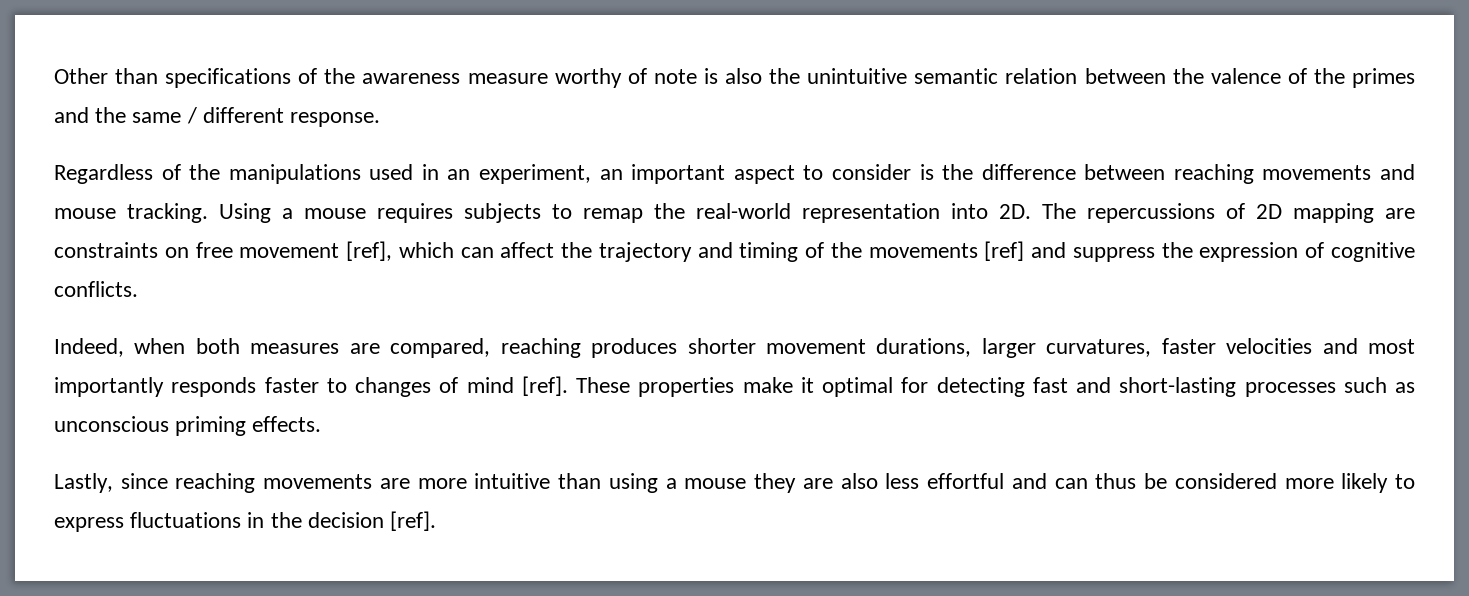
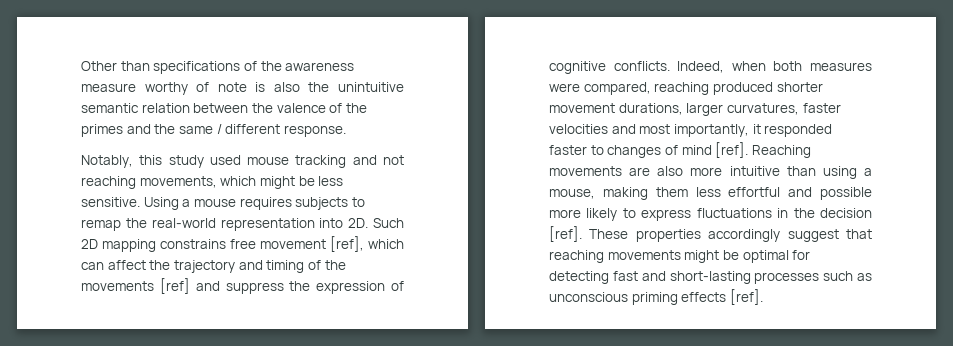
[54,164,1415,184] [54,203,208,223] Regardless of the manipulations used in an experiment, an important aspect to consider is the difference between reaching movements and mouse tracking. -> [81,155,404,168] [81,176,344,189] [81,197,140,207] Notably, this study used mouse tracking and not reaching movements, which might be less sensitive.
[1042,203,1415,223] [54,242,189,258] The repercussions of 2D mapping are constraints on -> [373,218,404,228] [81,239,226,252] Such 2D mapping constrains
(138, 289) // -> (670, 66) none
[349,343,380,354] are -> [549,83,580,92] were
[591,338,678,358] produces -> [712,82,773,95] produced
[54,377,257,397] importantly responds -> [673,124,833,137] importantly, it responded
[576,377,814,397] These properties make it -> [751,145,811,158] [549,166,872,179] [549,187,872,200] [549,208,872,221] [549,226,872,242] [549,250,739,263] Reaching movements are also more intuitive than using a mouse, making them less effortful and possible more likely to express fluctuations in the decision [ref]. These properties accordingly suggest that reaching movements might be
[252,416,322,432] [54,473,1415,493] [54,512,384,532] effects. // Lastly, since reaching movements are more intuitive than using a mouse they are also less effortful and can thus be considered more likely to express fluctuations in the decision -> [681,292,727,302] effects

